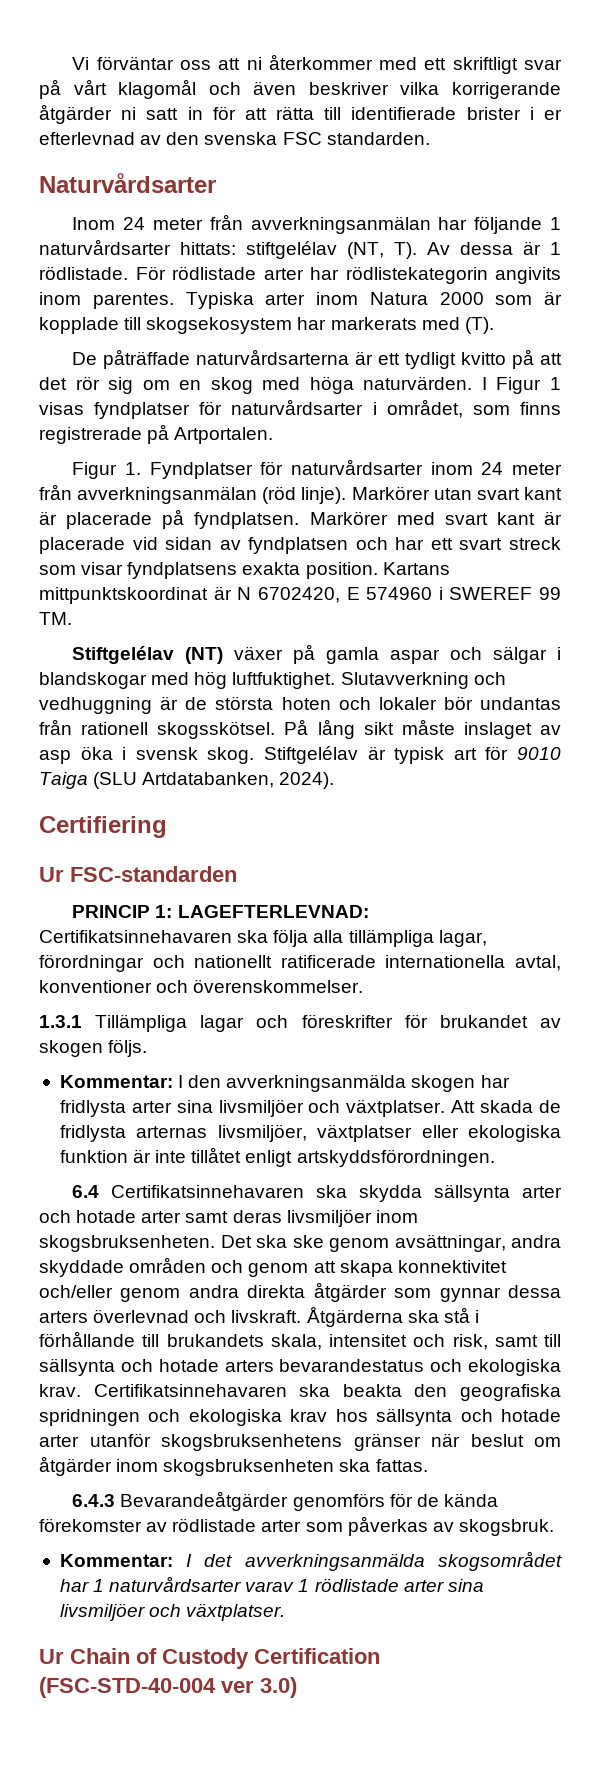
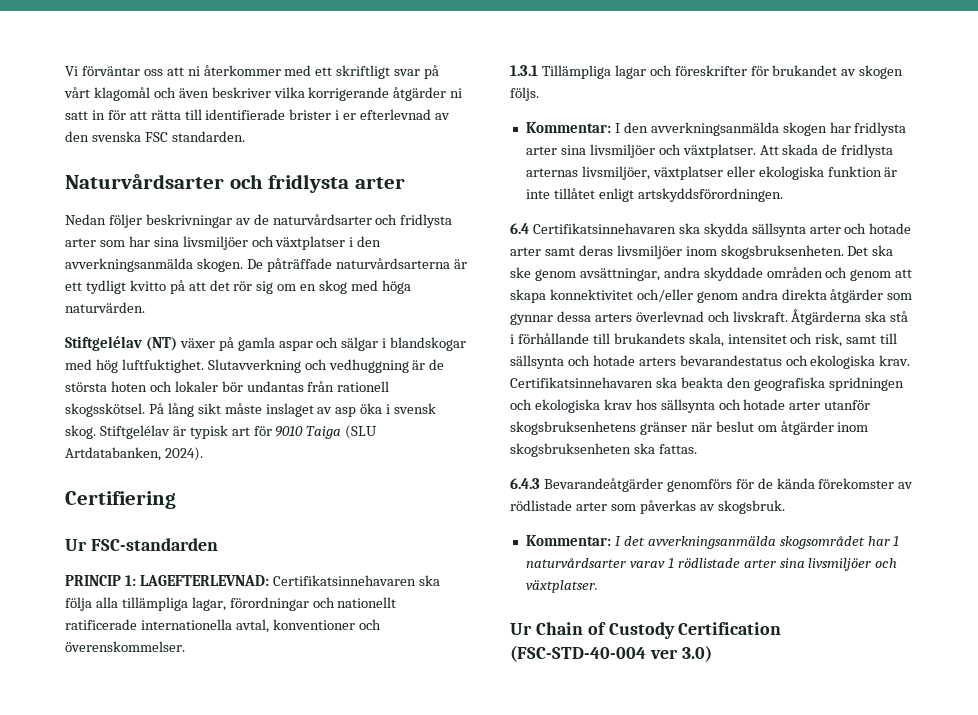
[72,214,561,234] [39,239,561,259] [39,266,561,284] [39,291,562,309] [39,317,494,334] // Inom 24 meter från avverkningsanmälan har följande 1 naturvårdsarter hittats: stiftgelélav (NT, T). Av dessa är 1 rödlistade. För rödlistade arter har rödlistekategorin angivits inom parentes. Typiska arter inom Natura 2000 som är kopplade till skogsekosystem har markerats med (T). // -> [229,174,405,193] [65,214,453,228] [65,236,382,250] [65,258,243,272] och fridlysta arter // Nedan följer beskrivningar av de naturvårdsarter och fridlysta arter som har sina livsmiljöer och växtplatser i den avverkningsanmälda skogen.
[481,377,562,394] [39,399,562,419] [39,424,274,444] [72,459,562,479] [39,484,563,504] [39,509,562,529] [39,537,561,554] [39,562,450,579] [39,586,561,604] [39,612,72,625] I Figur 1 visas fyndplatser för naturvårdsarter i området, som finns registrerade på Artportalen. // Figur 1. Fyndplatser för naturvårdsarter inom 24 meter från avverkningsanmälan (röd linje). Markörer utan svart kant är placerade på fyndplatsen. Markörer med svart kant är placerade vid sidan av fyndplatsen och har ett svart streck som visar fyndplatsens exakta position. Kartans mittpunktskoordinat är N 6702420, E 574960 i SWEREF 99 TM. -> (145, 307) none

